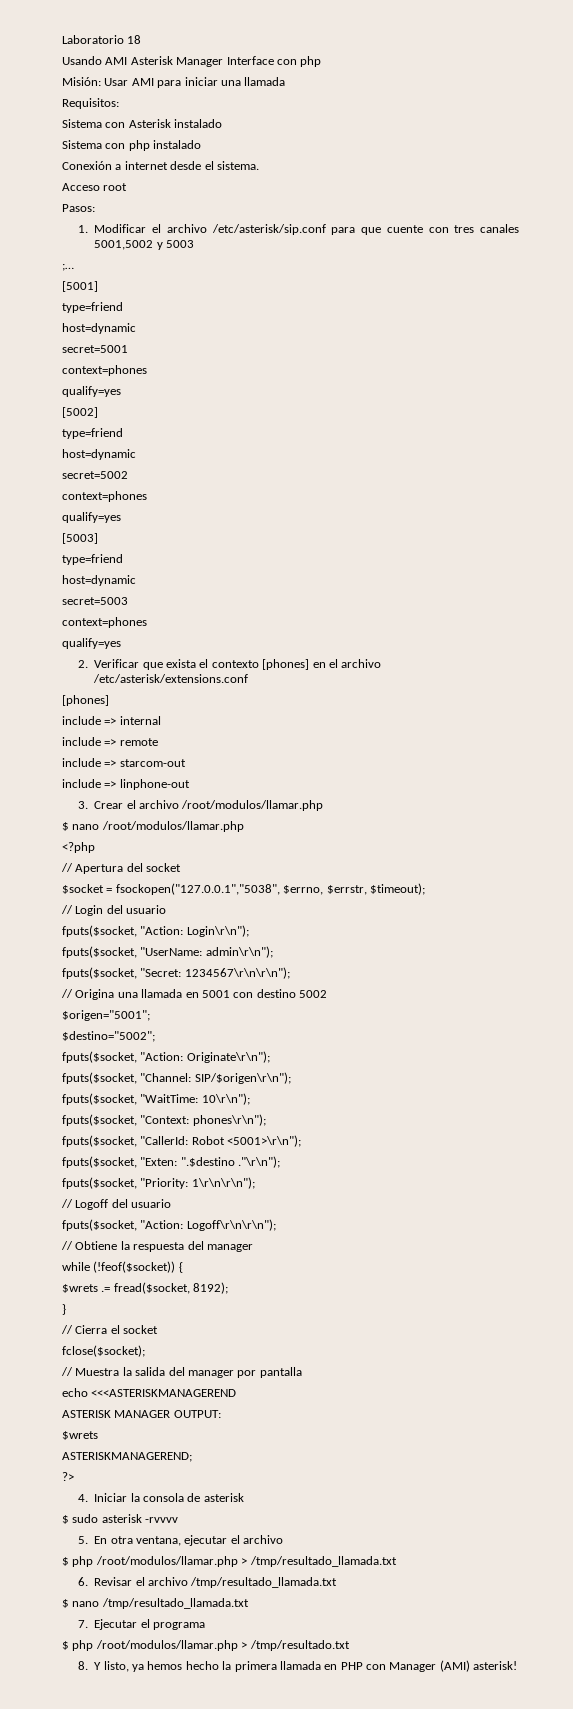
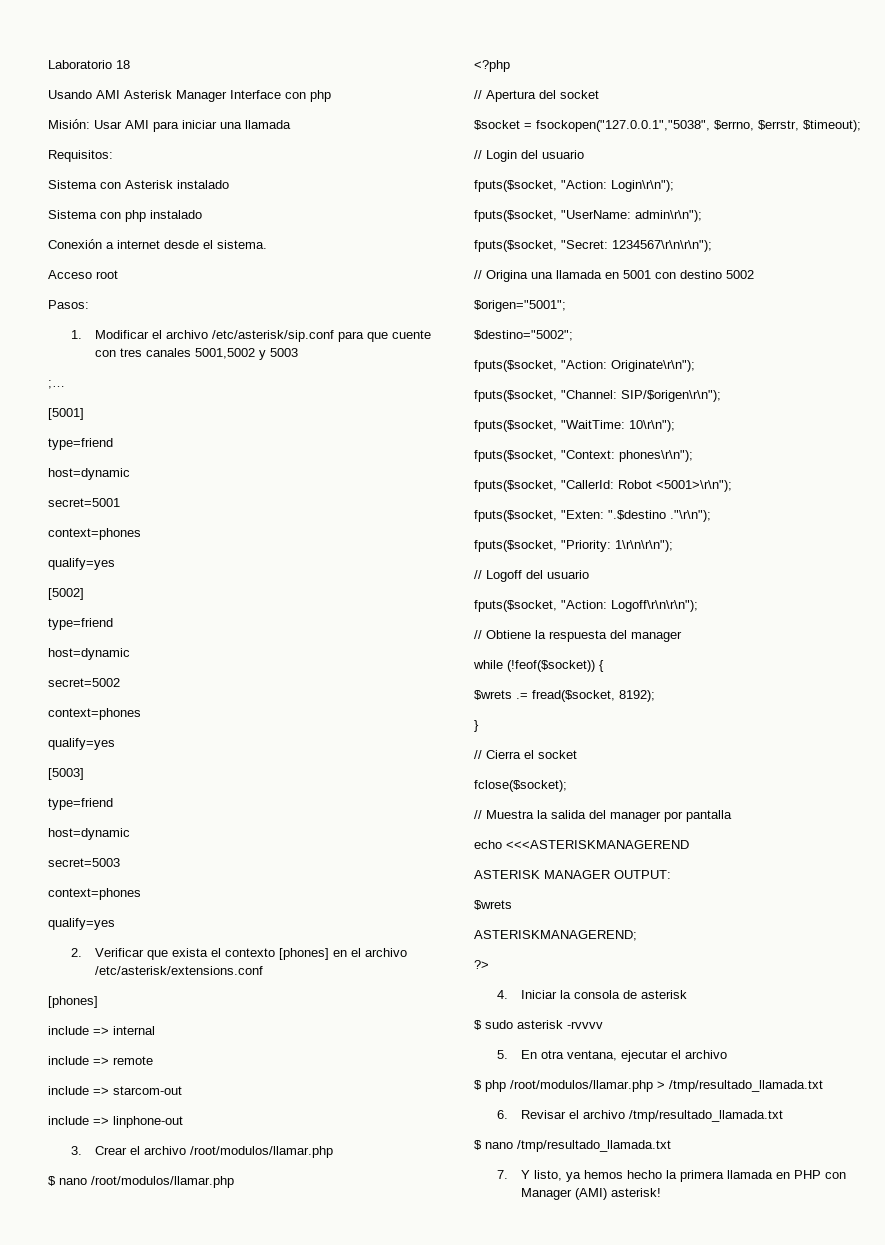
[94,1619,206,1630] [62,1640,350,1651] [78,1661,89,1670] Ejecutar el programa // $ php /root/modulos/llamar.php > /tmp/resultado.txt // 8. -> (509, 1174) none

